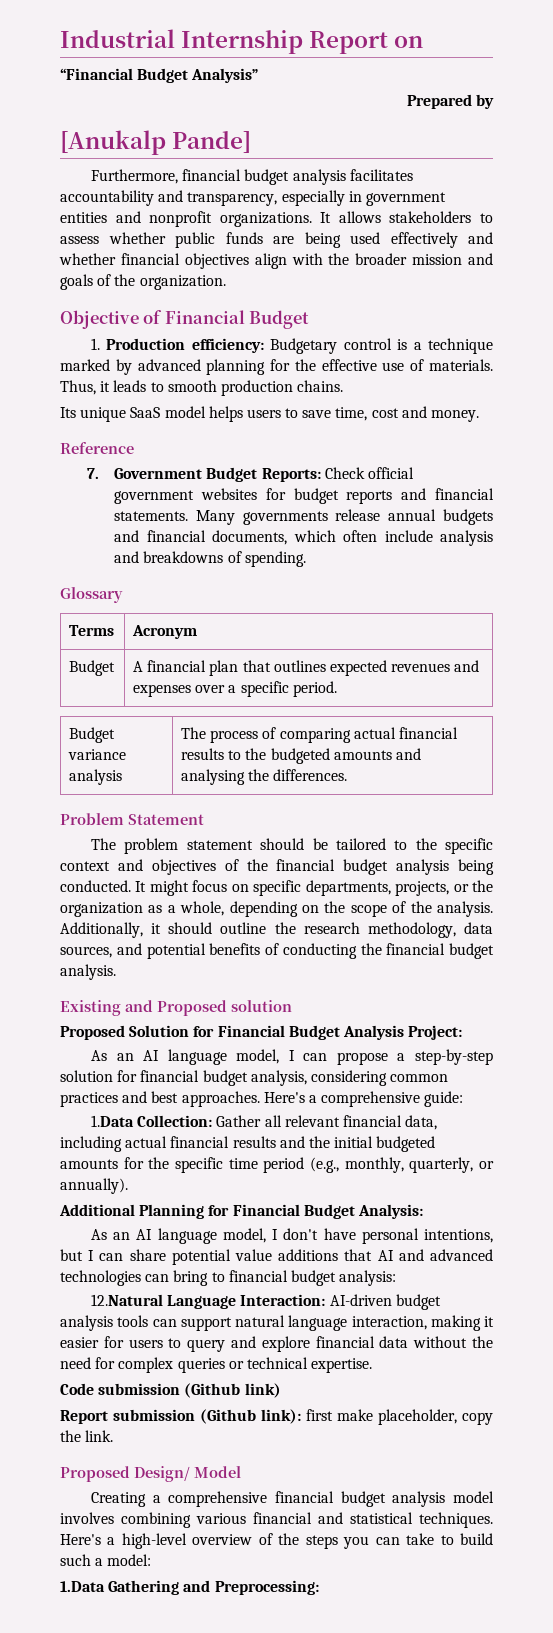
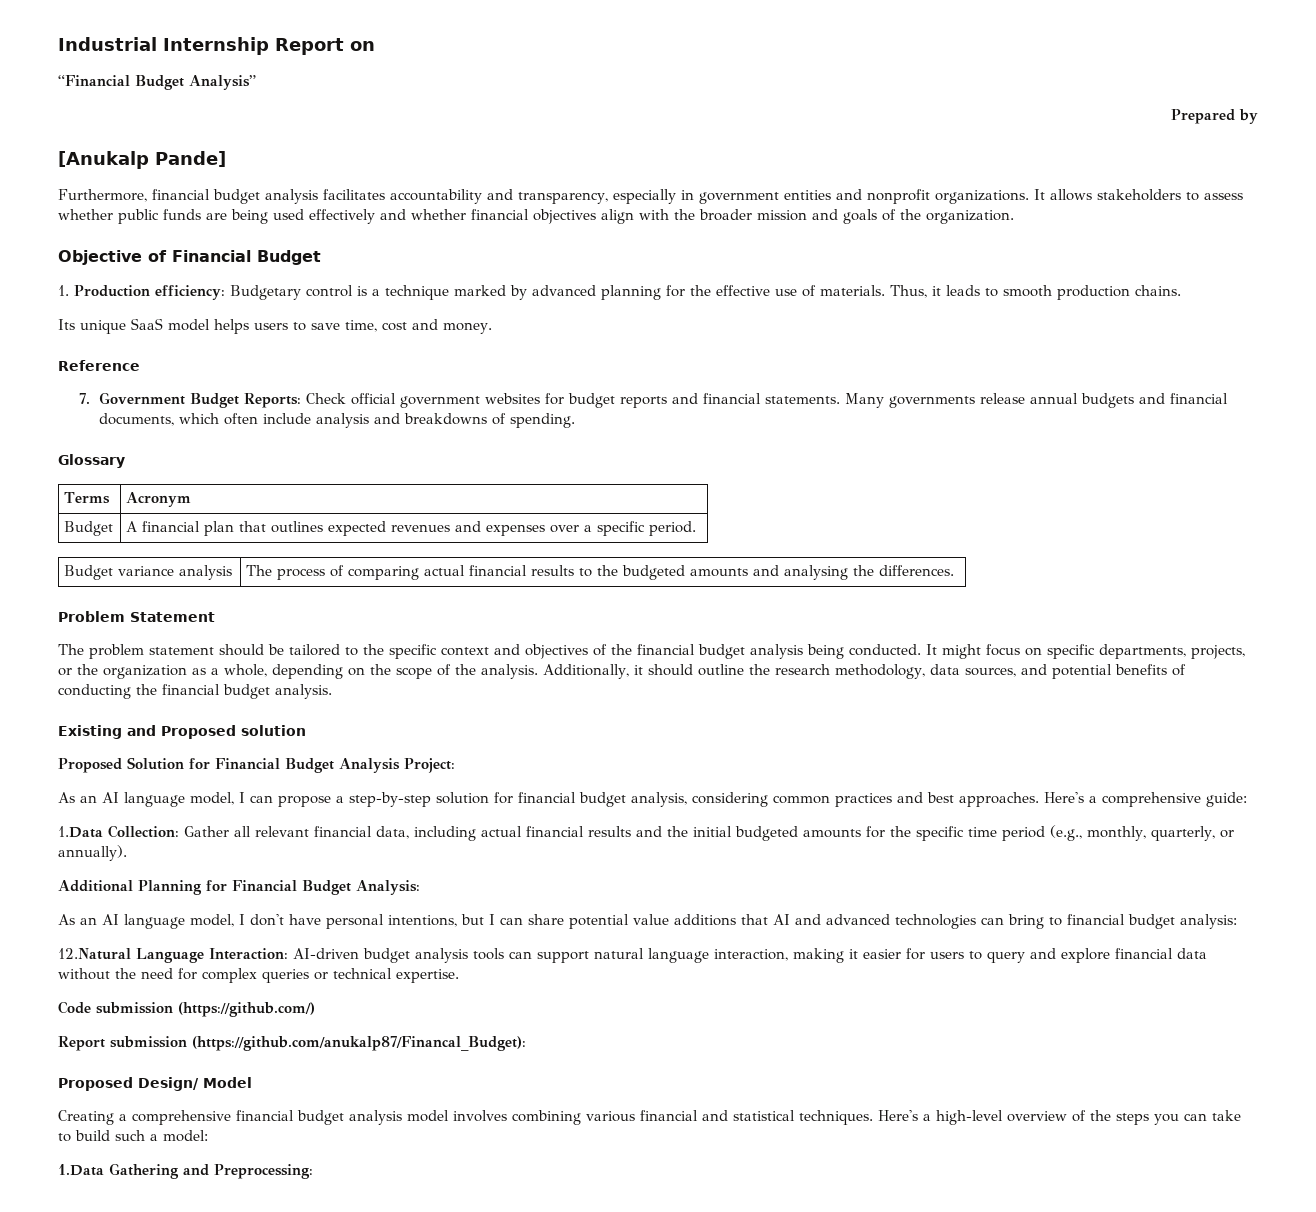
[184,1383,281,1398] (Github link) -> [178,1002,315,1017] (https://github.com/)
[200,1409,493,1425] [60,1430,114,1442] (Github link): first make placeholder, copy the link. -> [192,1036,526,1051] (https://github.com/anukalp87/Financal_Budget):

